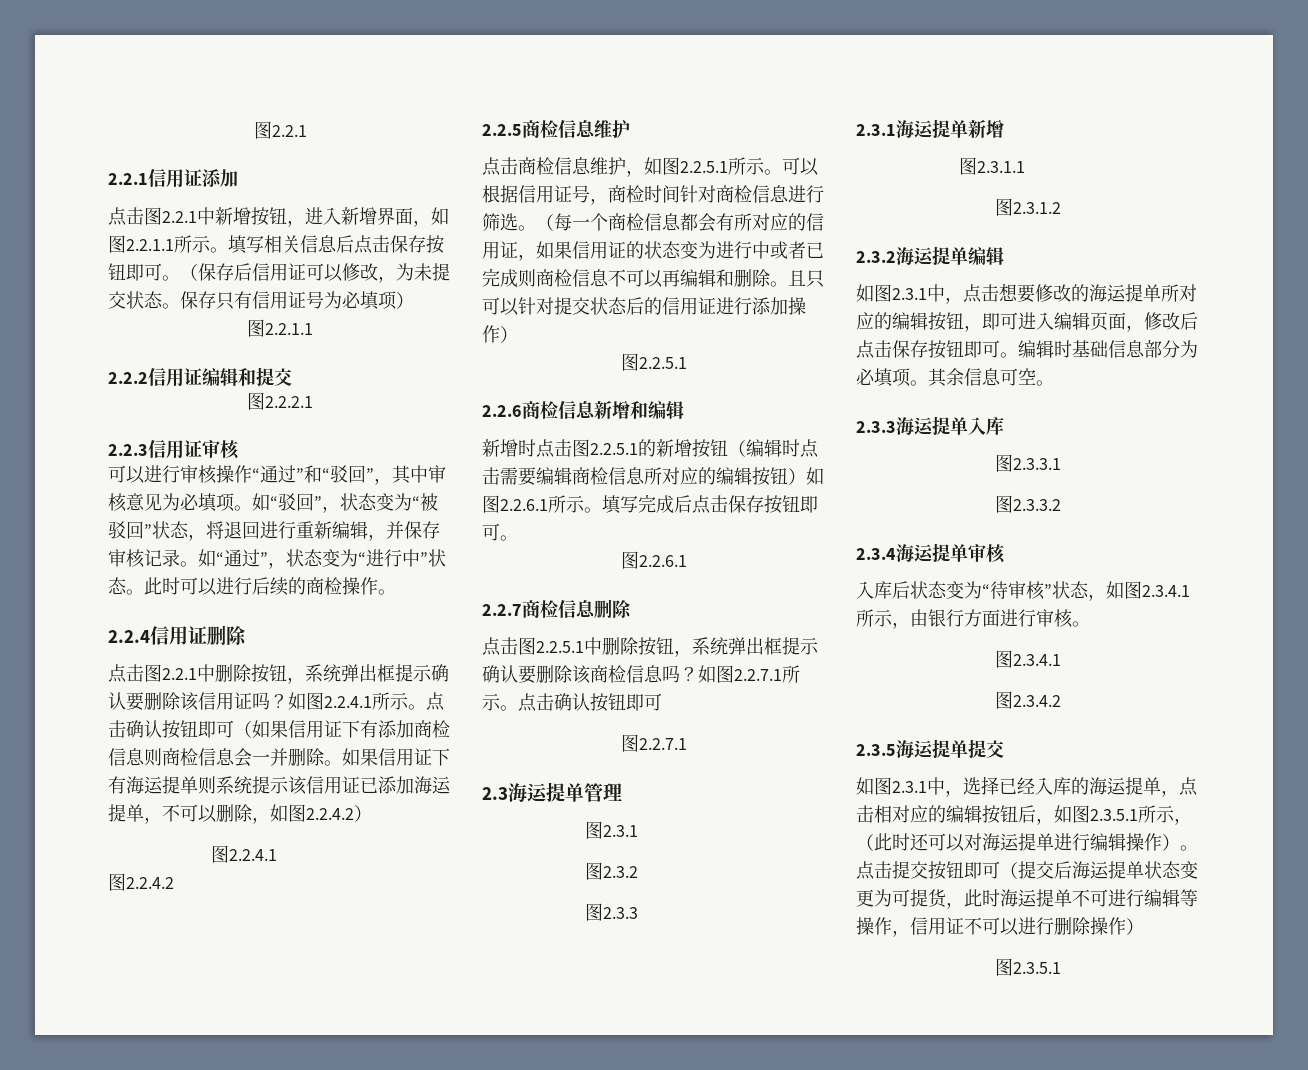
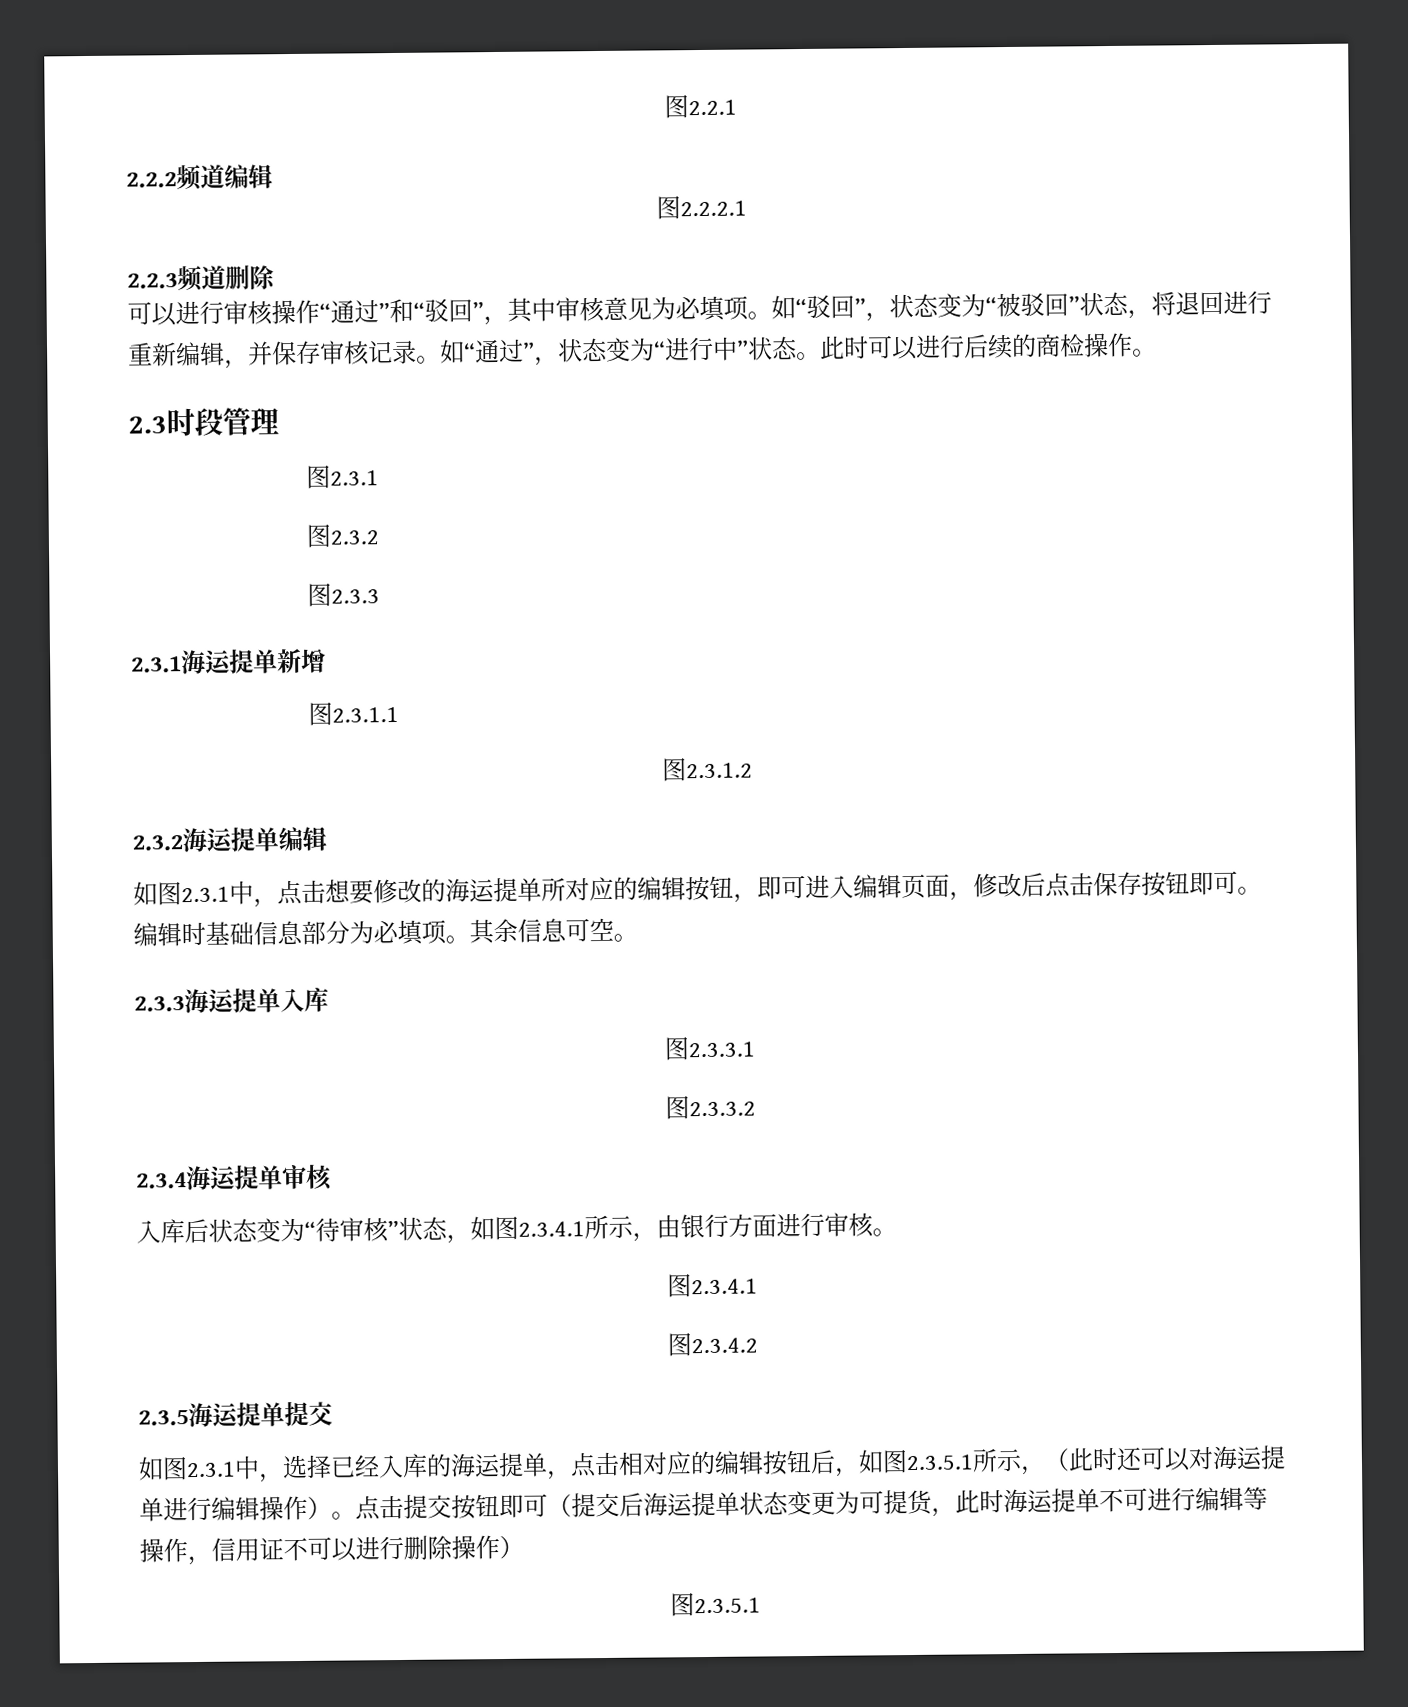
[253,121,307,139] [108,169,238,188] [108,207,449,227] [108,235,444,254] [108,263,450,283] [108,291,414,310] [247,319,313,337] 图2.2.1 // 2.2.1信用证添加 // 点击图2.2.1中新增按钮，进入新增界面，如图2.2.1.1所示。填写相关信息后点击保存按钮即可。（保存后信用证可以修改，为未提交状态。保存只有信用证号为必填项） // 图2.2.1.1 -> [663,94,737,119] 图2.2.1
[148,367,292,387] 信用证编辑和提交 -> [176,164,273,191] 频道编辑
[148,440,240,459] 信用证审核 -> [177,265,276,292] 频道删除
[108,625,247,646] [108,664,449,684] [108,692,445,711] [108,720,450,739] [108,748,450,767] [108,776,451,795] [108,804,372,824] [211,845,278,863] [108,873,174,891] [482,119,630,138] [482,157,819,177] [482,185,824,205] [482,213,824,232] [482,241,824,261] [482,268,824,288] [482,297,806,316] [482,325,518,343] [621,353,687,371] [482,401,684,419] [482,439,819,458] [482,467,824,486] [482,494,818,514] [482,523,518,541] [621,551,687,569] [482,599,632,619] [482,637,819,657] [482,665,800,684] [482,693,662,712] [621,734,687,752] [482,782,584,802] 2.2.4信用证删除 // 点击图2.2.1中删除按钮，系统弹出框提示确认要删除该信用证吗？如图2.2.4.1所示。点击确认按钮即可（如果信用证下有添加商检信息则商检信息会一并删除。如果信用证下有海运提单则系统提示该信用证已添加海运提单，不可以删除，如图2.2.4.2） // 图2.2.4.1 // 图2.2.4.2 // 2.2.5商检信息维护 // 点击商检信息维护，如图2.2.5.1所示。可以根据信用证号，商检时间针对商检信息进行筛选。（每一个商检信息都会有所对应的信用证，如果信用证的状态变为进行中或者已完成则商检信息不可以再编辑和删除。且只可以针对提交状态后的信用证进行添加操作） // 图2.2.5.1 // 2.2.6商检信息新增和编辑 // 新增时点击图2.2.5.1的新增按钮（编辑时点击需要编辑商检信息所对应的编辑按钮）如图2.2.6.1所示。填写完成后点击保存按钮即可。 // 图2.2.6.1 // 2.2.7商检信息删除 // 点击图2.2.5.1中删除按钮，系统弹出框提示确认要删除该商检信息吗？如图2.2.7.1所示。点击确认按钮即可 // 图2.2.7.1 // 2.3海运提单 -> [128,407,223,437] 2.3时段

